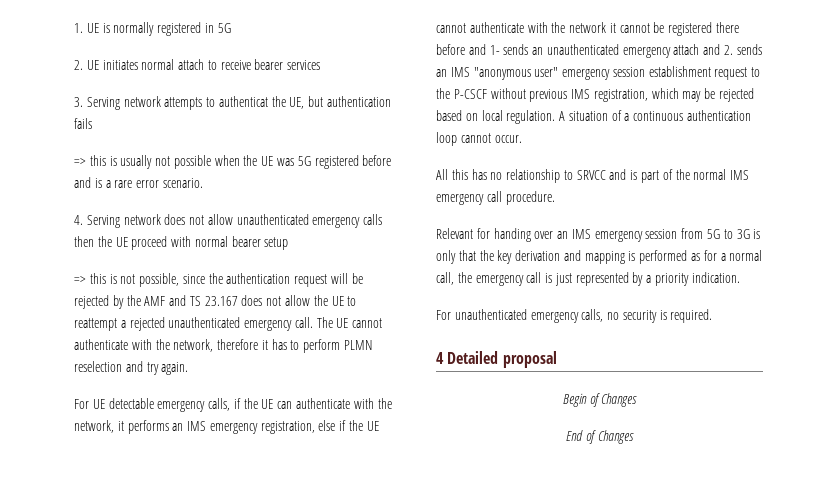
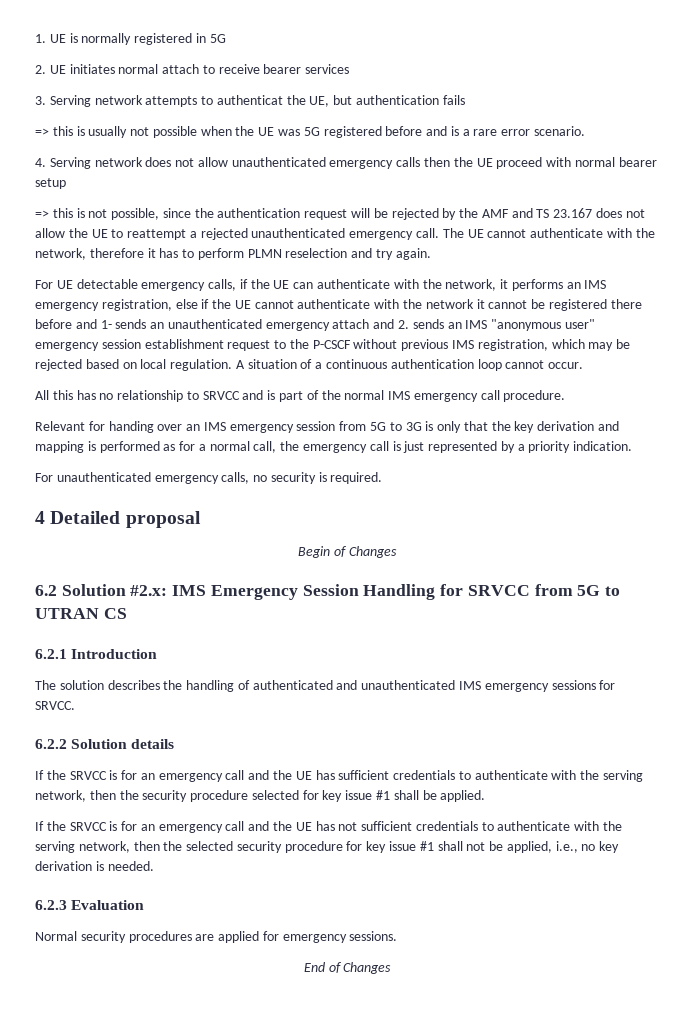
(638, 400) none -> [35,584,620,600] [35,608,127,619] [35,649,158,659] [35,680,616,692] [35,701,75,710] [35,739,175,749] [35,770,644,782] [35,790,486,802] [35,821,623,833] [35,841,620,853] [35,861,154,871] [35,900,145,910] [35,931,398,943] // 6.2 Solution #2.x: IMS Emergency Session Handling for SRVCC from 5G to UTRAN CS // 6.2.1 Introduction // The solution describes the handling of authenticated and unauthenticated IMS emergency sessions for SRVCC. // 6.2.2 Solution details // If the SRVCC is for an emergency call and the UE has sufficient credentials to authenticate with the serving network, then the security procedure selected for key issue #1 shall be applied. // If the SRVCC is for an emergency call and the UE has not sufficient credentials to authenticate with the serving network, then the selected security procedure for key issue #1 shall not be applied, i.e., no key derivation is needed. // 6.2.3 Evaluation // Normal security procedures are applied for emergency sessions.

